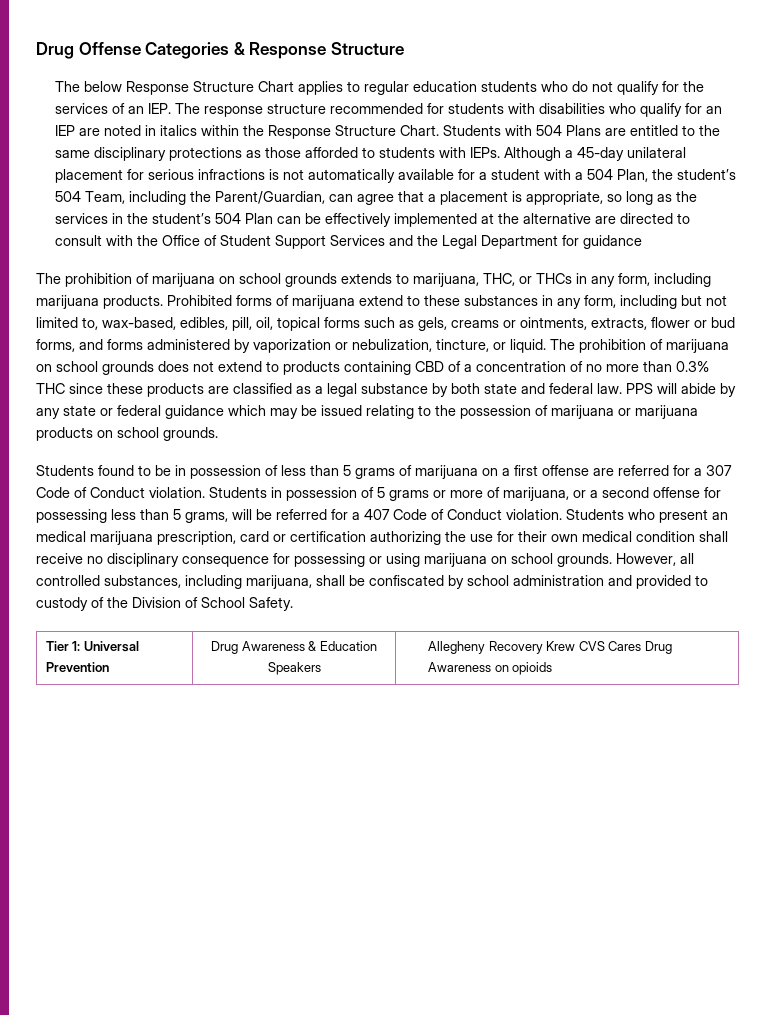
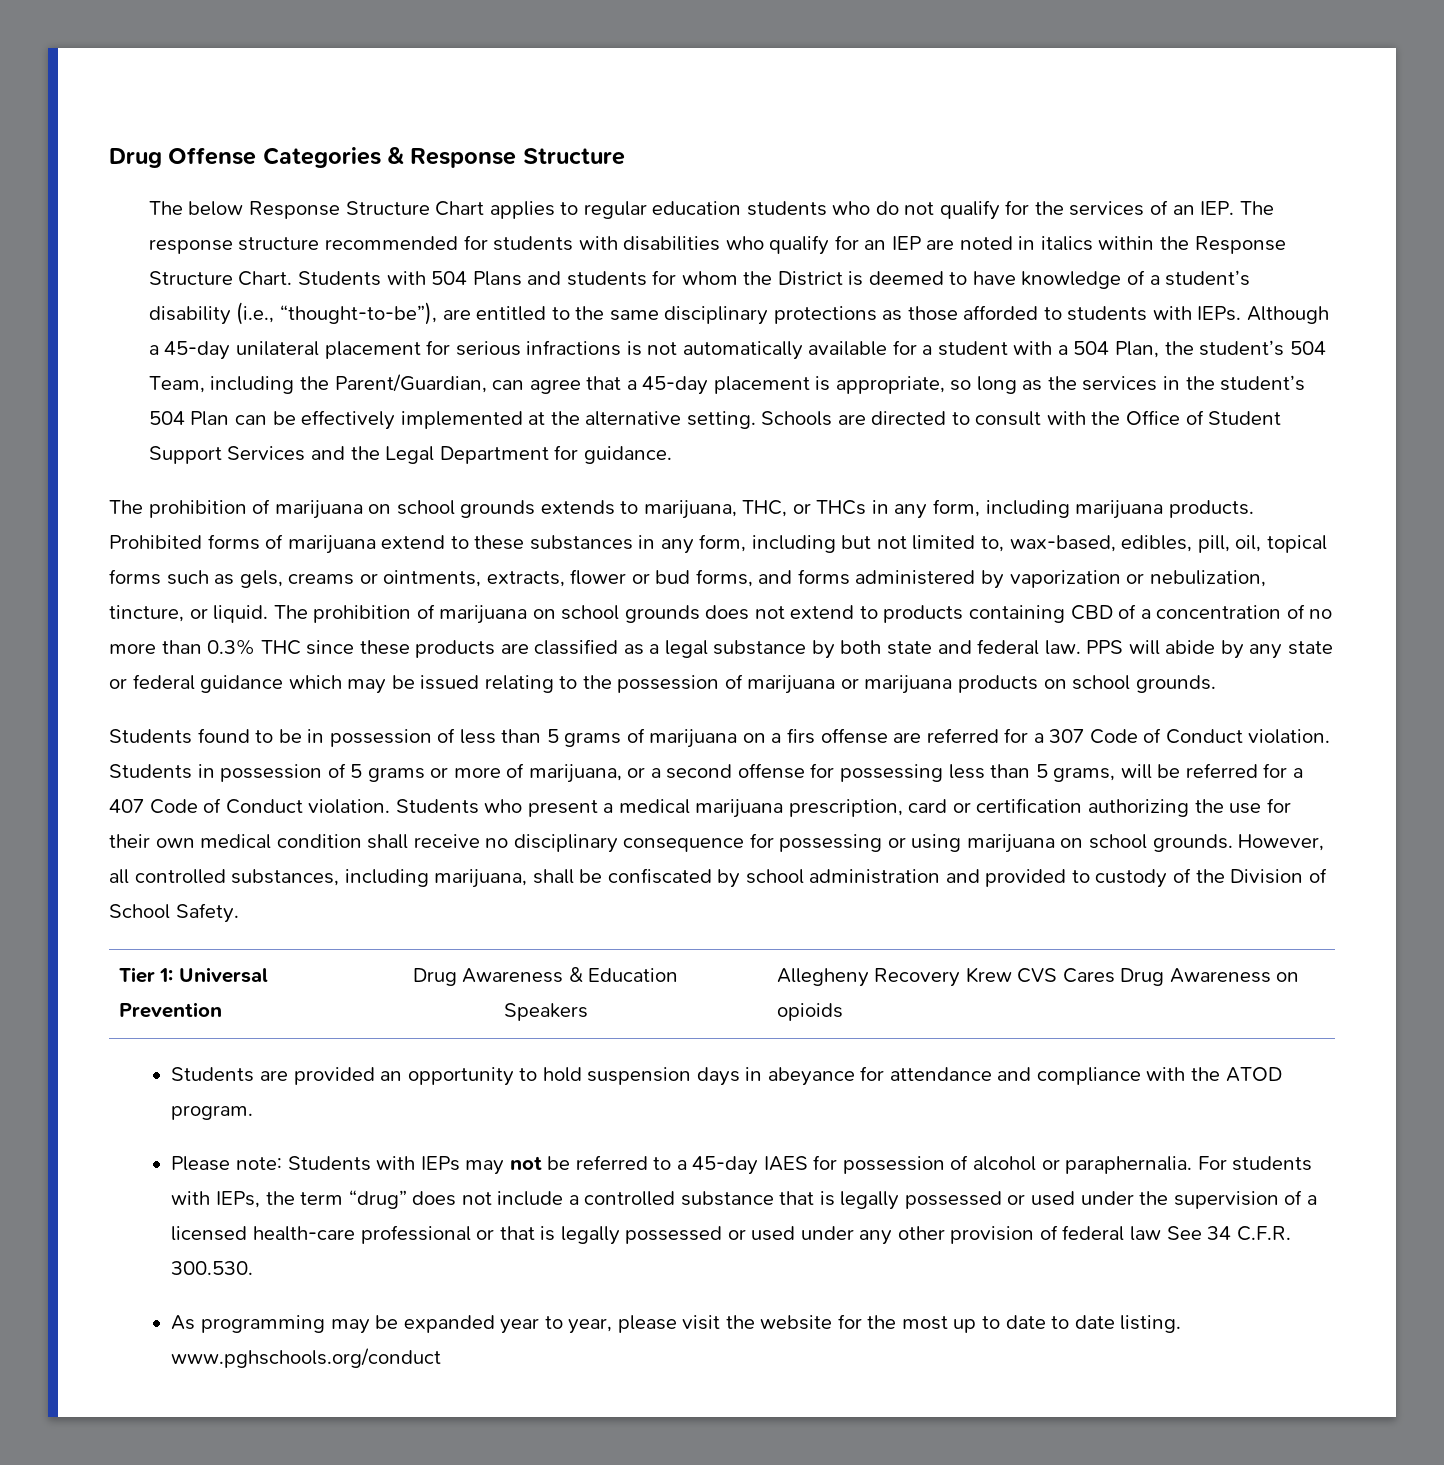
(602, 130) none -> [527,270,1251,289] [148,302,437,325] and students for whom the District is deemed to have knowledge of a student’s disability (i.e., “thought-to-be”),
(437, 198) none -> [642,376,709,395] 45-day
(592, 218) none -> [686,411,833,429] setting. Schools
[583,235,643,249] guidance -> [583,446,672,464] guidance.
[514,465,538,476] first -> [787,728,816,744] firs
[712,512,728,520] an -> [603,803,614,813] a
(553, 668) none -> [171,1066,1282,1086] [171,1105,254,1120] [171,1155,1313,1175] [171,1190,1317,1210] [171,1225,1291,1245] [171,1261,254,1275] [171,1314,1182,1334] [171,1348,442,1368] // Students are provided an opportunity to hold suspension days in abeyance for attendance and compliance with the ATOD program. // Please note: Students with IEPs may not be referred to a 45-day IAES for possession of alcohol or paraphernalia. For students with IEPs, the term “drug” does not include a controlled substance that is legally possessed or used under the supervision of a licensed health-care professional or that is legally possessed or used under any other provision of federal law See 34 C.F.R. 300.530. // As programming may be expanded year to year, please visit the website for the most up to date to date listing. www.pghschools.org/conduct

